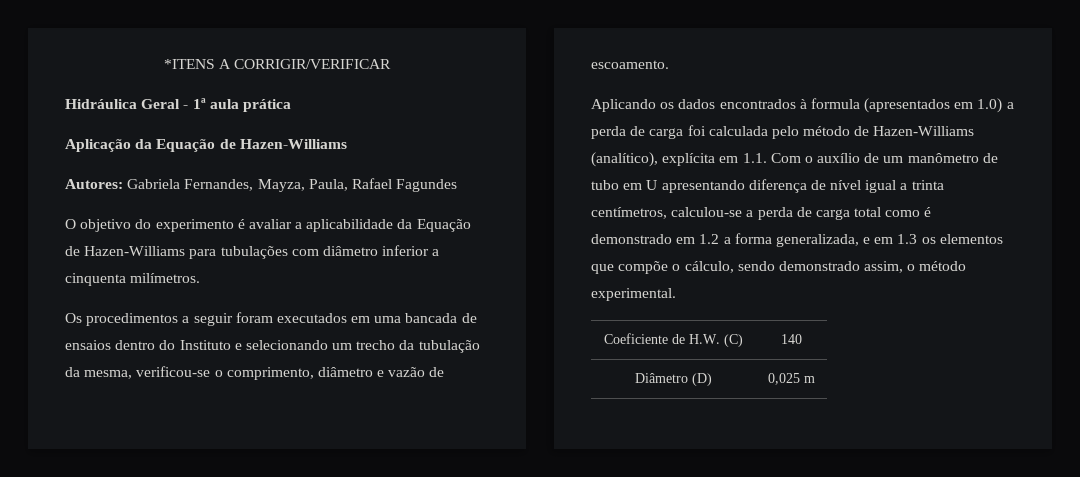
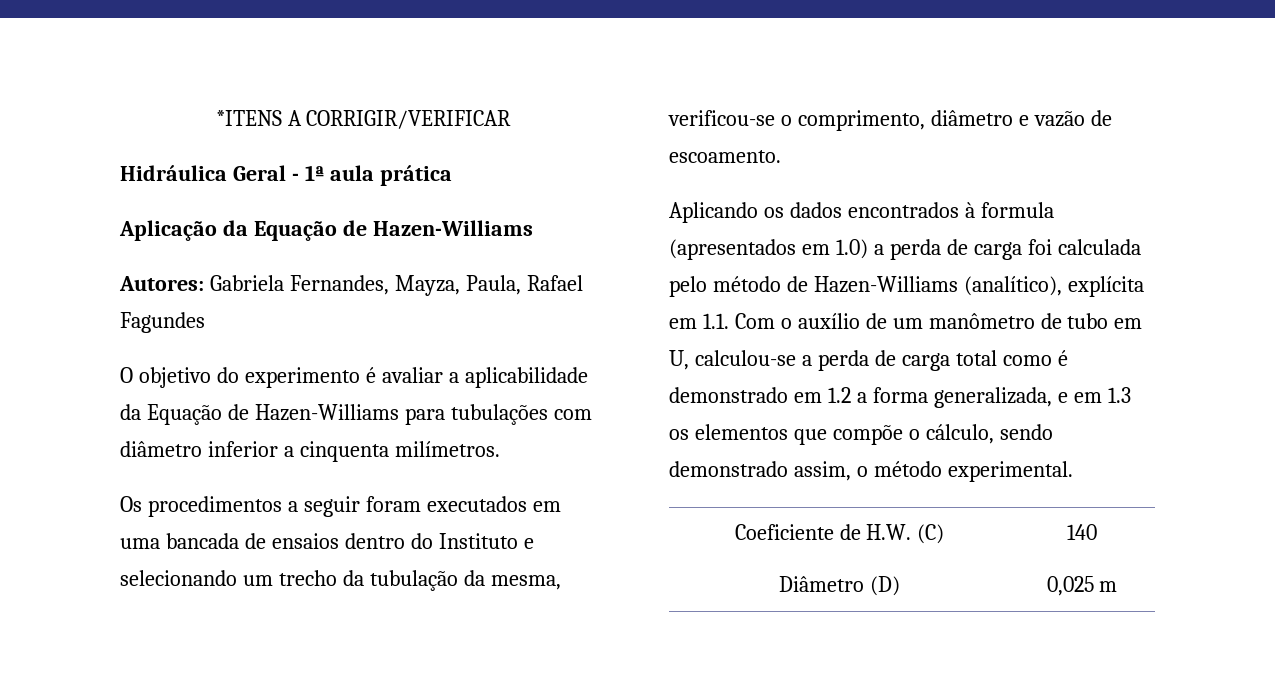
[646,179,944,193] [591,207,667,219] U apresentando diferença de nível igual a trinta centímetros, -> [669,350,689,370] U,

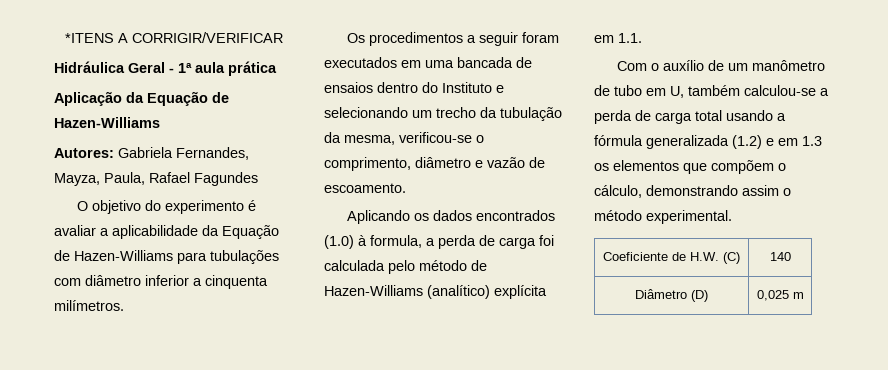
[964,202,1054,218] [669,239,868,260] à formula (apresentados em 1.0) -> [324,235,422,249] (1.0) à formula,
[963,276,1062,296] (analítico), -> [427,285,490,299] (analítico)
(729, 321) none -> (642, 38) //
(689, 360) none -> [688,85,740,96] também
[1002,350,1068,366] [669,387,1052,408] como é demonstrado em 1.2 a forma generalizada, -> [726,110,786,121] [594,135,762,149] usando a fórmula generalizada (1.2)
[832,425,903,445] compõe -> [711,160,774,174] compõem
[999,424,1053,440] [669,461,851,481] sendo demonstrado assim, -> [646,185,779,196] demonstrando assim

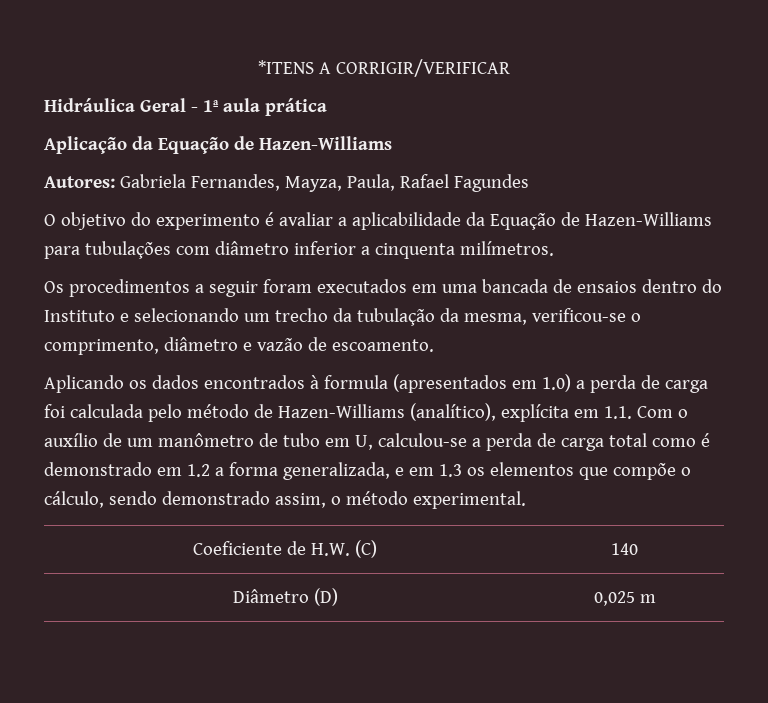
[324,235,422,249] (1.0) à formula, -> [309,374,571,393] à formula (apresentados em 1.0)
[427,285,490,299] (analítico) -> [409,403,496,421] (analítico),
(642, 38) // -> (632, 412) none
[688,85,740,96] também -> (373, 442) none
[726,110,786,121] [594,135,762,149] usando a fórmula generalizada (1.2) -> [651,433,710,447] [44,462,390,480] como é demonstrado em 1.2 a forma generalizada,
[711,160,774,174] compõem -> [612,463,676,480] compõe
[646,185,779,196] demonstrando assim -> [108,491,326,508] sendo demonstrado assim,

